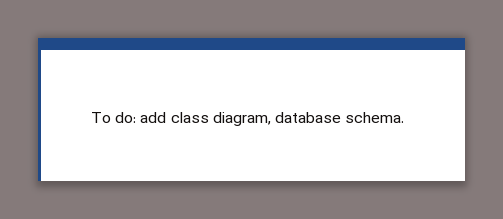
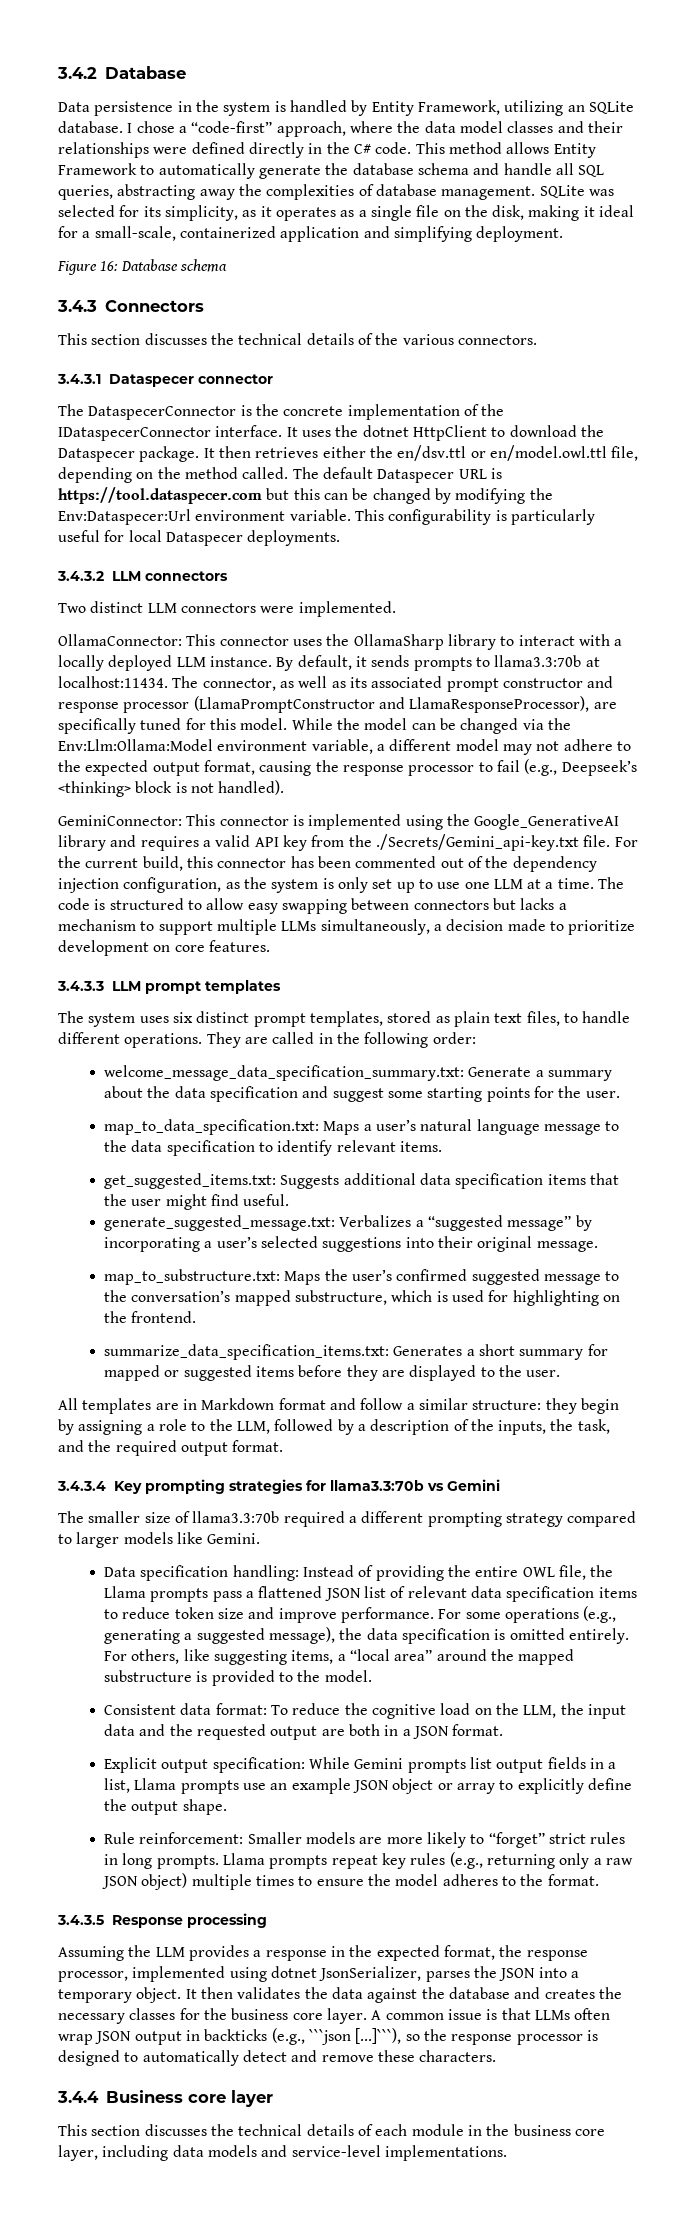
[91,112,405,126] To do: add class diagram, database schema. -> [57,66,186,79] [58,100,634,116] [58,121,623,137] [58,142,596,158] [58,163,605,179] [58,184,614,200] [58,205,635,221] [58,226,564,242] [57,259,227,275] [57,300,204,312] [58,333,537,345] [57,374,273,387] [58,404,505,420] [58,425,604,441] [58,445,639,462] [58,467,502,483] [58,487,553,504] [58,509,595,525] [58,530,341,546] [57,571,228,581] [58,601,396,617] [58,634,623,650] [58,655,600,671] [58,676,614,692] [58,696,617,713] [58,718,571,734] [58,739,631,755] [58,759,637,776] [58,780,285,797] [58,814,620,830] [58,834,638,851] [58,856,597,872] [58,877,625,893] [58,898,567,914] [58,919,636,935] [58,940,270,956] [57,980,281,994] [58,1011,631,1027] [58,1032,476,1048] [104,1065,613,1081] [104,1086,620,1102] [104,1119,620,1135] [104,1140,442,1156] [104,1173,619,1189] [104,1194,290,1210] [104,1215,592,1231] [104,1236,598,1252] [104,1269,620,1285] [104,1290,620,1306] [104,1311,197,1323] [104,1344,608,1360] [104,1365,561,1381] [58,1398,619,1414] [58,1419,610,1435] [58,1440,284,1456] [57,1479,500,1494] [58,1511,637,1527] [58,1532,261,1548] [104,1565,614,1581] [104,1586,637,1602] [104,1606,617,1623] [104,1627,629,1644] [104,1649,575,1665] [104,1670,372,1686] [104,1703,626,1719] [104,1724,504,1740] [104,1757,617,1773] [104,1778,632,1794] [104,1799,227,1815] [104,1832,626,1848] [104,1852,633,1869] [102,1873,599,1890] [57,1913,267,1928] [58,1945,588,1961] [58,1966,579,1982] [58,1987,622,2003] [58,2008,611,2024] [58,2028,598,2045] [58,2050,497,2066] [57,2090,273,2107] [58,2124,605,2136] [58,2145,507,2161] 3.4.2 Database // Data persistence in the system is handled by Entity Framework, utilizing an SQLite database. I chose a “code-first” approach, where the data model classes and their relationships were defined directly in the C# code. This method allows Entity Framework to automatically generate the database schema and handle all SQL queries, abstracting away the complexities of database management. SQLite was selected for its simplicity, as it operates as a single file on the disk, making it ideal for a small-scale, containerized application and simplifying deployment. // Figure 16: Database schema // 3.4.3 Connectors // This section discusses the technical details of the various connectors. // 3.4.3.1 Dataspecer connector // The DataspecerConnector is the concrete implementation of the IDataspecerConnector interface. It uses the dotnet HttpClient to download the Dataspecer package. It then retrieves either the en/dsv.ttl or en/model.owl.ttl file, depending on the method called. The default Dataspecer URL is https://tool.dataspecer.com but this can be changed by modifying the Env:Dataspecer:Url environment variable. This configurability is particularly useful for local Dataspecer deployments. // 3.4.3.2 LLM connectors // Two distinct LLM connectors were implemented. // OllamaConnector: This connector uses the OllamaSharp library to interact with a locally deployed LLM instance. By default, it sends prompts to llama3.3:70b at localhost:11434. The connector, as well as its associated prompt constructor and response processor (LlamaPromptConstructor and LlamaResponseProcessor), are specifically tuned for this model. While the model can be changed via the Env:Llm:Ollama:Model environment variable, a different model may not adhere to the expected output format, causing the response processor to fail (e.g., Deepseek’s <thinking> block is not handled). // GeminiConnector: This connector is implemented using the Google_GenerativeAI library and requires a valid API key from the ./Secrets/Gemini_api-key.txt file. For the current build, this connector has been commented out of the dependency injection configuration, as the system is only set up to use one LLM at a time. The code is structured to allow easy swapping between connectors but lacks a mechanism to support multiple LLMs simultaneously, a decision made to prioritize development on core features. // 3.4.3.3 LLM prompt templates // The system uses six distinct prompt templates, stored as plain text files, to handle different operations. They are called in the following order: // welcome_message_data_specification_summary.txt: Generate a summary about the data specification and suggest some starting points for the user. // map_to_data_specification.txt: Maps a user’s natural language message to the data specification to identify relevant items. // get_suggested_items.txt: Suggests additional data specification items that the user might find useful. // generate_suggested_message.txt: Verbalizes a “suggested message” by incorporating a user’s selected suggestions into their original message. // map_to_substructure.txt: Maps the user’s confirmed suggested message to the conversation’s mapped substructure, which is used for highlighting on the frontend. // summarize_data_specification_items.txt: Generates a short summary for mapped or suggested items before they are displayed to the user. // All templates are in Markdown format and follow a similar structure: they begin by assigning a role to the LLM, followed by a description of the inputs, the task, and the required output format. // 3.4.3.4 Key prompting strategies for llama3.3:70b vs Gemini // The smaller size of llama3.3:70b required a different prompting strategy compared to larger models like Gemini. // Data specification handling: Instead of providing the entire OWL file, the Llama prompts pass a flattened JSON list of relevant data specification items to reduce token size and improve performance. For some operations (e.g., generating a suggested message), the data specification is omitted entirely. For others, like suggesting items, a “local area” around the mapped substructure is provided to the model. // Consistent data format: To reduce the cognitive load on the LLM, the input data and the requested output are both in a JSON format. // Explicit output specification: While Gemini prompts list output fields in a list, Llama prompts use an example JSON object or array to explicitly define the output shape. // Rule reinforcement: Smaller models are more likely to “forget” strict rules in long prompts. Llama prompts repeat key rules (e.g., returning only a raw JSON object) multiple times to ensure the model adheres to the format. // 3.4.3.5 Response processing // Assuming the LLM provides a response in the expected format, the response processor, implemented using dotnet JsonSerializer, parses the JSON into a temporary object. It then validates the data against the database and creates the necessary classes for the business core layer. A common issue is that LLMs often wrap JSON output in backticks (e.g., ```json [...]```), so the response processor is designed to automatically detect and remove these characters. // 3.4.4 Business core layer // This section discusses the technical details of each module in the business core layer, including data models and service-level implementations.

